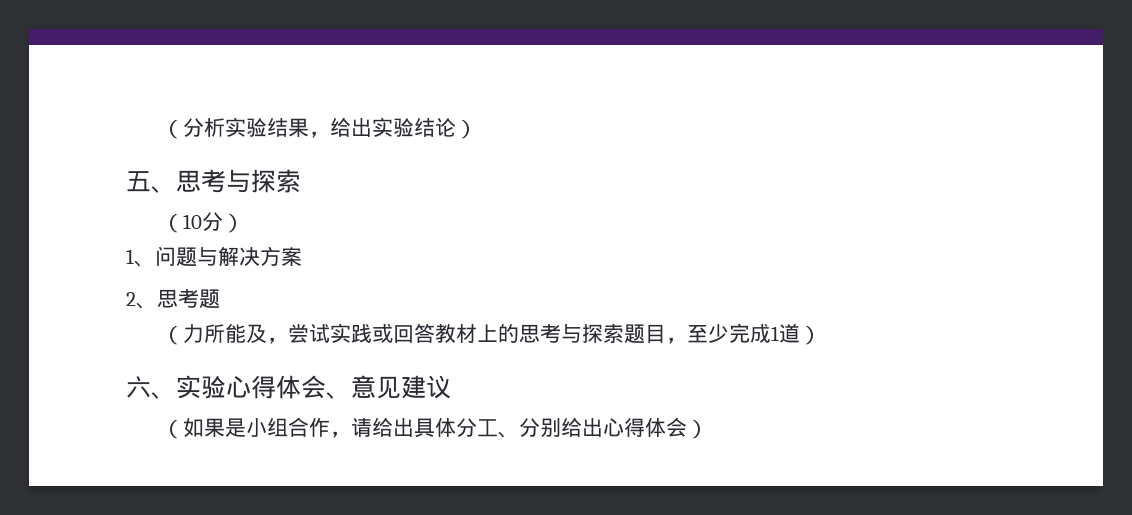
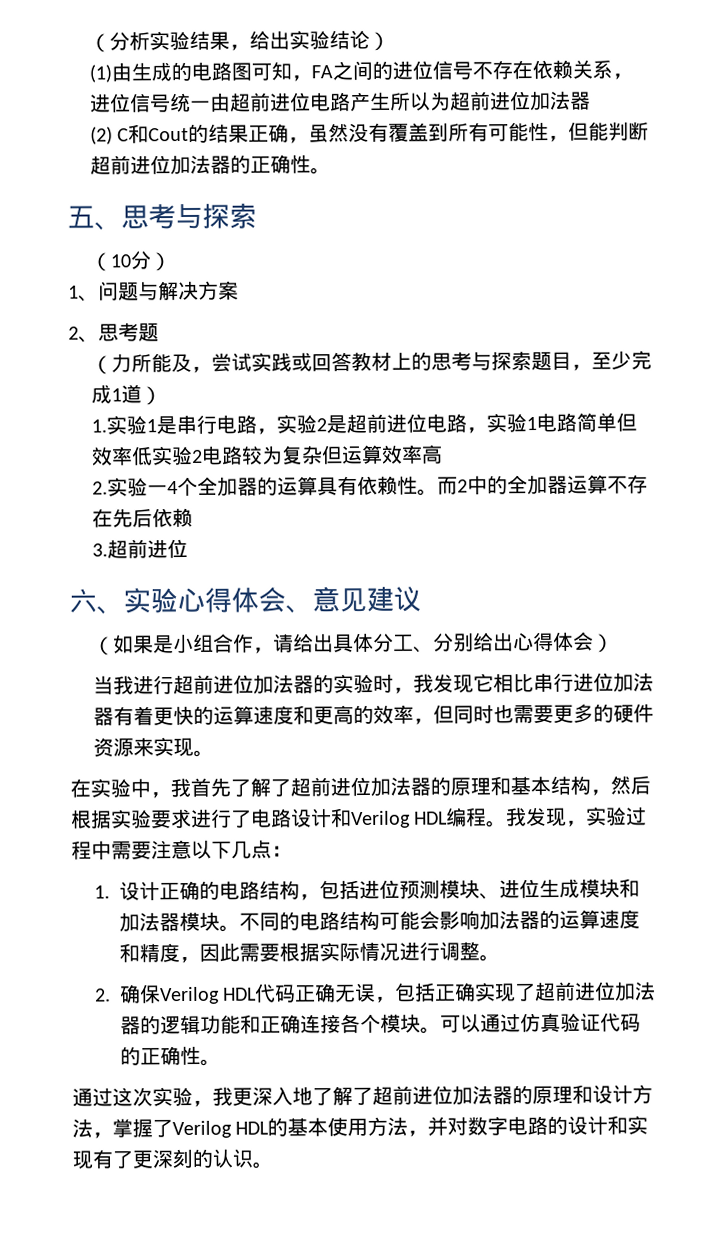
(478, 129) none -> [88,59,633,83] [89,90,591,113] [89,121,650,145] [89,154,331,176] // (1)由生成的电路图可知，FA之间的进位信号不存在依赖关系，进位信号统一由超前进位电路产生所以为超前进位加法器 // (2) C和Cout的结果正确，虽然没有覆盖到所有可能性，但能判断超前进位加法器的正确性。
(822, 335) none -> [90,412,637,435] [90,444,443,466] [91,474,648,497] [91,507,193,528] [91,538,188,559] // 1.实验1是串行电路，实验2是超前进位电路，实验1电路简单但效率低实验2电路较为复杂但运算效率高 // 2.实验一4个全加器的运算具有依赖性。而2中的全加器运算不存在先后依赖 // 3.超前进位
(709, 429) none -> [92,672,654,695] [92,703,654,726] [92,737,214,758] [70,775,651,799] [71,806,648,829] [71,839,292,860] [93,878,640,901] [118,909,640,933] [118,941,500,964] [94,981,657,1005] [119,1012,641,1036] [119,1045,221,1066] [72,1084,653,1107] [72,1115,649,1139] [72,1148,274,1170] // 当我进行超前进位加法器的实验时，我发现它相比串行进位加法器有着更快的运算速度和更高的效率，但同时也需要更多的硬件资源来实现。 // 在实验中，我首先了解了超前进位加法器的原理和基本结构，然后根据实验要求进行了电路设计和Verilog HDL编程。我发现，实验过程中需要注意以下几点： // 1.设计正确的电路结构，包括进位预测模块、进位生成模块和加法器模块。不同的电路结构可能会影响加法器的运算速度和精度，因此需要根据实际情况进行调整。 // 2.确保Verilog HDL代码正确无误，包括正确实现了超前进位加法器的逻辑功能和正确连接各个模块。可以通过仿真验证代码的正确性。 // 通过这次实验，我更深入地了解了超前进位加法器的原理和设计方法，掌握了Verilog HDL的基本使用方法，并对数字电路的设计和实现有了更深刻的认识。

